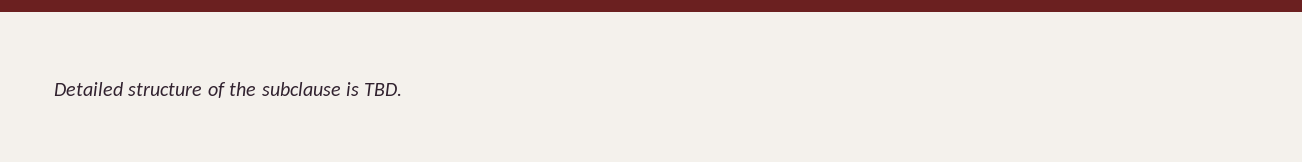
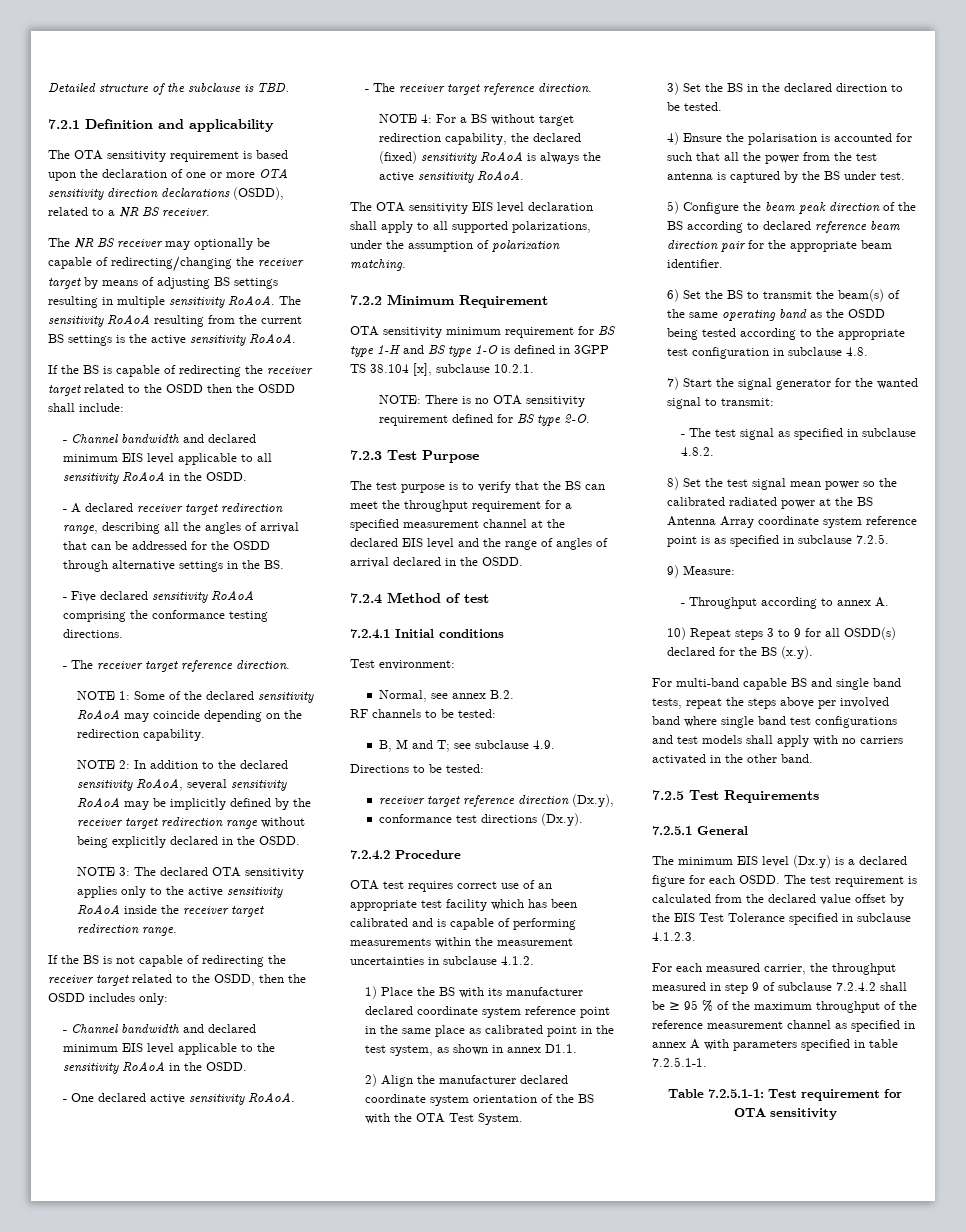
(403, 89) none -> [48,119,274,132] [48,150,288,162] [48,168,288,181] [48,187,284,200] [48,207,210,219] [48,238,270,250] [48,256,304,272] [48,277,278,289] [48,295,301,308] [48,314,302,327] [48,333,296,346] [48,365,313,377] [48,384,295,396] [48,403,124,412] [62,434,256,444] [62,453,272,465] [62,471,247,484] [62,503,283,515] [62,522,299,534] [62,541,270,550] [62,560,284,572] [62,590,254,603] [62,610,268,622] [62,629,123,638] [62,660,290,672] [77,691,315,703] [77,709,303,722] [77,729,206,741] [77,760,289,769] [77,778,288,791] [77,797,312,810] [77,817,306,829] [77,836,301,848] [77,867,305,879] [77,886,284,898] [77,904,265,917] [77,924,178,936] [48,955,286,967] [48,974,306,986] [48,993,168,1005] [62,1024,256,1034] [62,1043,275,1055] [62,1061,247,1074] [62,1092,295,1105] [364,83,592,95] [379,114,575,126] [379,133,582,145] [379,151,602,164] [379,170,525,183] [350,202,593,214] [350,221,591,233] [350,240,560,252] [350,259,406,271] [350,294,548,308] [350,326,616,338] [350,345,609,357] [350,363,534,376] [379,395,586,407] [379,414,591,426] [350,450,479,463] [350,481,605,493] [350,500,572,512] [350,519,565,531] [350,538,608,550] [350,557,523,568] [350,592,489,604] [350,629,504,639] [350,659,455,670] [378,690,514,702] [350,709,496,718] [378,739,555,752] [350,764,484,773] [378,794,614,807] [378,813,583,826] [350,850,461,860] [350,880,552,892] [350,899,577,911] [350,918,576,930] [350,937,573,948] [350,956,534,965] [364,986,583,999] [364,1006,610,1018] [364,1025,614,1037] [364,1044,577,1056] [364,1074,568,1087] [364,1094,594,1106] [364,1113,523,1125] [666,82,903,95] [666,102,722,111] [666,132,912,145] [666,152,877,164] [666,171,905,183] [666,201,916,214] [666,221,900,233] [666,240,892,252] [666,259,723,268] [666,289,900,302] [666,309,885,321] [666,328,905,340] [666,347,868,359] [666,377,918,390] [666,397,774,409] [681,428,917,440] [681,447,715,456] [666,477,897,490] [666,497,873,509] [666,516,917,528] [666,534,889,547] [666,565,735,578] [681,597,890,609] [666,627,896,640] [666,646,813,659] [652,678,901,690] [652,697,889,709] [652,716,897,728] [652,735,903,747] [652,754,813,765] [652,790,819,803] [652,826,748,835] [652,855,907,868] [652,875,917,887] [652,894,904,906] [652,913,911,925] [652,932,696,941] [652,963,896,975] [652,982,907,994] [652,1000,917,1013] [652,1020,915,1032] [652,1039,898,1051] [652,1057,707,1067] [668,1089,902,1101] [733,1108,837,1120] // 7.2.1 Definition and applicability // The OTA sensitivity requirement is based upon the declaration of one or more OTA sensitivity direction declarations (OSDD), related to a NR BS receiver. // The NR BS receiver may optionally be capable of redirecting/changing the receiver target by means of adjusting BS settings resulting in multiple sensitivity RoAoA. The sensitivity RoAoA resulting from the current BS settings is the active sensitivity RoAoA. // If the BS is capable of redirecting the receiver target related to the OSDD then the OSDD shall include: // - Channel bandwidth and declared minimum EIS level applicable to all sensitivity RoAoA in the OSDD. // - A declared receiver target redirection range, describing all the angles of arrival that can be addressed for the OSDD through alternative settings in the BS. // - Five declared sensitivity RoAoA comprising the conformance testing directions. // - The receiver target reference direction. // NOTE 1: Some of the declared sensitivity RoAoA may coincide depending on the redirection capability. // NOTE 2: In addition to the declared sensitivity RoAoA, several sensitivity RoAoA may be implicitly defined by the receiver target redirection range without being explicitly declared in the OSDD. // NOTE 3: The declared OTA sensitivity applies only to the active sensitivity RoAoA inside the receiver target redirection range. // If the BS is not capable of redirecting the receiver target related to the OSDD, then the OSDD includes only: // - Channel bandwidth and declared minimum EIS level applicable to the sensitivity RoAoA in the OSDD. // - One declared active sensitivity RoAoA. // - The receiver target reference direction. // NOTE 4: For a BS without target redirection capability, the declared (fixed) sensitivity RoAoA is always the active sensitivity RoAoA. // The OTA sensitivity EIS level declaration shall apply to all supported polarizations, under the assumption of polarization matching. // 7.2.2 Minimum Requirement // OTA sensitivity minimum requirement for BS type 1-H and BS type 1-O is defined in 3GPP TS 38.104 [x], subclause 10.2.1. // NOTE: There is no OTA sensitivity requirement defined for BS type 2-O. // 7.2.3 Test Purpose // The test purpose is to verify that the BS can meet the throughput requirement for a specified measurement channel at the declared EIS level and the range of angles of arrival declared in the OSDD. // 7.2.4 Method of test // 7.2.4.1 Initial conditions // Test environment: // Normal, see annex B.2. // RF channels to be tested: // B, M and T; see subclause 4.9. // Directions to be tested: // receiver target reference direction (Dx.y), // conformance test directions (Dx.y). // 7.2.4.2 Procedure // OTA test requires correct use of an appropriate test facility which has been calibrated and is capable of performing measurements within the measurement uncertainties in subclause 4.1.2. // 1) Place the BS with its manufacturer declared coordinate system reference point in the same place as calibrated point in the test system, as shown in annex D1.1. // 2) Align the manufacturer declared coordinate system orientation of the BS with the OTA Test System. // 3) Set the BS in the declared direction to be tested. // 4) Ensure the polarisation is accounted for such that all the power from the test antenna is captured by the BS under test. // 5) Configure the beam peak direction of the BS according to declared reference beam direction pair for the appropriate beam identifier. // 6) Set the BS to transmit the beam(s) of the same operating band as the OSDD being tested according to the appropriate test configuration in subclause 4.8. // 7) Start the signal generator for the wanted signal to transmit: // - The test signal as specified in subclause 4.8.2. // 8) Set the test signal mean power so the calibrated radiated power at the BS Antenna Array coordinate system reference point is as specified in subclause 7.2.5. // 9) Measure: // - Throughput according to annex A. // 10) Repeat steps 3 to 9 for all OSDD(s) declared for the BS (x.y). // For multi-band capable BS and single band tests, repeat the steps above per involved band where single band test configurations and test models shall apply with no carriers activated in the other band. // 7.2.5 Test Requirements // 7.2.5.1 General // The minimum EIS level (Dx.y) is a declared figure for each OSDD. The test requirement is calculated from the declared value offset by the EIS Test Tolerance specified in subclause 4.1.2.3. // For each measured carrier, the throughput measured in step 9 of subclause 7.2.4.2 shall be ≥ 95 % of the maximum throughput of the reference measurement channel as specified in annex A with parameters specified in table 7.2.5.1-1. // Table 7.2.5.1-1: Test requirement for OTA sensitivity

